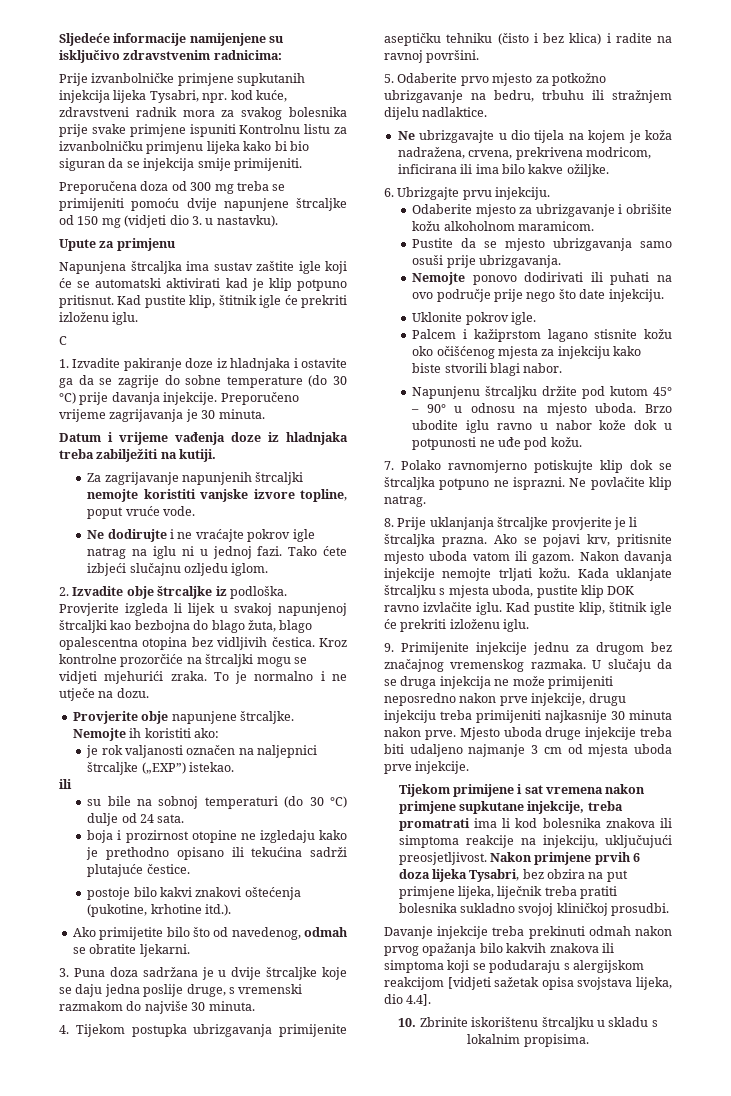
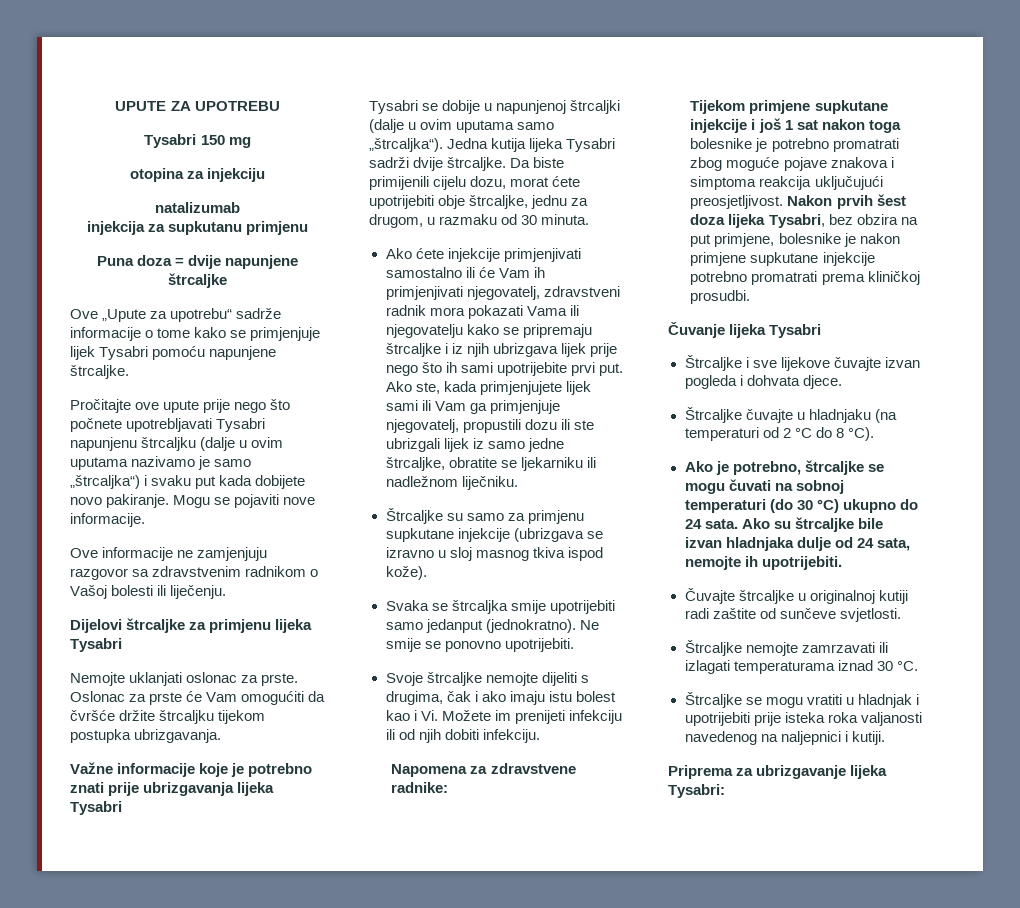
[59,33,285,46] [59,50,282,63] [59,73,306,86] [59,90,287,103] [59,107,347,120] [59,124,347,137] [59,141,309,154] [59,158,302,171] [59,181,286,194] [59,198,347,211] [59,215,278,228] [59,238,176,251] [59,261,347,274] [59,278,347,291] [59,295,347,308] [59,312,139,325] [59,336,67,345] [59,358,347,371] [59,375,347,388] [59,392,299,405] [59,409,265,422] [59,432,348,445] [59,449,217,462] [87,472,304,485] [87,489,347,502] [87,506,196,519] [87,529,315,542] [87,546,347,559] [87,563,269,576] [59,586,287,599] [59,603,347,616] [59,620,313,633] [59,637,347,650] [59,654,307,667] [59,671,347,684] [59,688,149,701] [72,711,294,724] [72,728,219,741] [86,745,318,758] [87,762,235,775] [59,779,72,789] [87,796,347,809] [87,813,185,826] [87,830,347,843] [86,847,347,860] [87,864,190,877] [87,887,301,900] [87,904,232,917] [72,927,348,940] [72,944,190,957] [59,967,347,980] [59,984,303,997] [59,1001,255,1014] [59,1024,347,1037] [384,33,672,46] [384,50,480,63] [384,73,606,86] [384,90,672,103] [384,107,488,120] [397,130,672,143] [397,147,651,160] [397,164,609,177] [384,187,551,200] [412,204,672,217] [412,221,595,231] [412,238,672,251] [412,255,562,268] [412,272,672,285] [412,289,664,302] [412,312,537,325] [412,329,672,342] [412,346,642,359] [412,363,563,376] [412,386,672,399] [411,403,672,416] [412,420,672,433] [412,437,582,450] [384,460,672,473] [384,477,672,490] [384,495,426,507] [384,517,638,530] [384,534,672,547] [384,551,672,564] [384,568,672,581] [384,585,635,598] [384,602,672,615] [384,619,530,632] [384,642,672,655] [384,659,672,672] [384,676,613,689] [384,693,626,706] [384,710,672,723] [384,727,672,740] [384,744,672,757] [384,761,470,774] [398,784,646,797] [398,801,623,814] [398,818,672,831] [398,835,672,848] [398,852,641,865] Sljedeće informacije namijenjene su isključivo zdravstvenim radnicima: // Prije izvanbolničke primjene supkutanih injekcija lijeka Tysabri, npr. kod kuće, zdravstveni radnik mora za svakog bolesnika prije svake primjene ispuniti Kontrolnu listu za izvanbolničku primjenu lijeka kako bi bio siguran da se injekcija smije primijeniti. // Preporučena doza od 300 mg treba se primijeniti pomoću dvije napunjene štrcaljke od 150 mg (vidjeti dio 3. u nastavku). // Upute za primjenu // Napunjena štrcaljka ima sustav zaštite igle koji će se automatski aktivirati kad je klip potpuno pritisnut. Kad pustite klip, štitnik igle će prekriti izloženu iglu. // C // 1. Izvadite pakiranje doze iz hladnjaka i ostavite ga da se zagrije do sobne temperature (do 30 °C) prije davanja injekcije. Preporučeno vrijeme zagrijavanja je 30 minuta. // Datum i vrijeme vađenja doze iz hladnjaka treba zabilježiti na kutiji. // Za zagrijavanje napunjenih štrcaljki nemojte koristiti vanjske izvore topline, poput vruće vode. // Ne dodirujte i ne vraćajte pokrov igle natrag na iglu ni u jednoj fazi. Tako ćete izbjeći slučajnu ozljedu iglom. // 2. Izvadite obje štrcaljke iz podloška. Provjerite izgleda li lijek u svakoj napunjenoj štrcaljki kao bezbojna do blago žuta, blago opalescentna otopina bez vidljivih čestica. Kroz kontrolne prozorčiće na štrcaljki mogu se vidjeti mjehurići zraka. To je normalno i ne utječe na dozu. // Provjerite obje napunjene štrcaljke. Nemojte ih koristiti ako: // je rok valjanosti označen na naljepnici štrcaljke („EXP”) istekao. // ili // su bile na sobnoj temperaturi (do 30 °C) dulje od 24 sata. // boja i prozirnost otopine ne izgledaju kako je prethodno opisano ili tekućina sadrži plutajuće čestice. // postoje bilo kakvi znakovi oštećenja (pukotine, krhotine itd.). // Ako primijetite bilo što od navedenog, odmah se obratite ljekarni. // 3. Puna doza sadržana je u dvije štrcaljke koje se daju jedna poslije druge, s vremenski razmakom do najviše 30 minuta. // 4. Tijekom postupka ubrizgavanja primijenite aseptičku tehniku (čisto i bez klica) i radite na ravnoj površini. // 5. Odaberite prvo mjesto za potkožno ubrizgavanje na bedru, trbuhu ili stražnjem dijelu nadlaktice. // Ne ubrizgavajte u dio tijela na kojem je koža nadražena, crvena, prekrivena modricom, inficirana ili ima bilo kakve ožiljke. // 6. Ubrizgajte prvu injekciju. // Odaberite mjesto za ubrizgavanje i obrišite kožu alkoholnom maramicom. // Pustite da se mjesto ubrizgavanja samo osuši prije ubrizgavanja. // Nemojte ponovo dodirivati ili puhati na ovo područje prije nego što date injekciju. // Uklonite pokrov igle. // Palcem i kažiprstom lagano stisnite kožu oko očišćenog mjesta za injekciju kako biste stvorili blagi nabor. // Napunjenu štrcaljku držite pod kutom 45° – 90° u odnosu na mjesto uboda. Brzo ubodite iglu ravno u nabor kože dok u potpunosti ne uđe pod kožu. // 7. Polako ravnomjerno potiskujte klip dok se štrcaljka potpuno ne isprazni. Ne povlačite klip natrag. // 8. Prije uklanjanja štrcaljke provjerite je li štrcaljka prazna. Ako se pojavi krv, pritisnite mjesto uboda vatom ili gazom. Nakon davanja injekcije nemojte trljati kožu. Kada uklanjate štrcaljku s mjesta uboda, pustite klip DOK ravno izvlačite iglu. Kad pustite klip, štitnik igle će prekriti izloženu iglu. // 9. Primijenite injekcije jednu za drugom bez značajnog vremenskog razmaka. U slučaju da se druga injekcija ne može primijeniti neposredno nakon prve injekcije, drugu injekciju treba primijeniti najkasnije 30 minuta nakon prve. Mjesto uboda druge injekcije treba biti udaljeno najmanje 3 cm od mjesta uboda prve injekcije. // Tijekom primijene i sat vremena nakon primjene supkutane injekcije, treba promatrati ima li kod bolesnika znakova ili simptoma reakcije na injekciju, uključujući preosjetljivost. Nakon primjene prvih 6 -> [115,101,280,111] [144,134,251,148] [129,168,266,182] [155,202,240,213] [86,221,309,235] [96,255,299,269] [168,273,227,288] [70,308,282,322] [70,327,321,341] [70,346,277,360] [70,365,129,379] [70,399,291,413] [70,418,266,432] [70,437,284,451] [70,456,252,470] [70,475,306,489] [70,494,316,508] [70,513,145,527] [70,547,268,561] [70,566,319,580] [70,585,227,599] [70,618,313,633] [70,638,122,652] [70,672,299,686] [70,691,326,705] [70,710,266,724] [70,729,222,743] [70,762,313,777] [70,782,275,796] [70,801,122,815] [369,100,621,114] [369,119,555,133] [369,138,616,152] [369,157,565,171] [369,176,581,190] [369,195,589,209] [369,214,590,228] [385,248,581,262] [385,267,545,278] [385,286,620,300] [385,305,579,319] [385,324,592,338] [385,343,617,357] [385,362,623,376] [385,381,591,395] [385,400,560,414] [385,419,594,433] [385,438,564,452] [385,457,596,471] [385,476,518,490] [385,508,584,524] [385,528,603,542] [385,547,603,561] [385,566,427,580] [385,600,615,614] [385,619,599,633] [385,638,574,652] [385,672,589,686] [385,691,616,705] [385,710,622,724] [385,729,540,743] [391,763,576,777] [391,782,449,793] [690,100,888,114] [690,118,901,133] [690,138,899,152] [690,157,894,171] [690,176,883,190] [690,194,906,209] UPUTE ZA UPOTREBU // Tysabri 150 mg // otopina za injekciju // natalizumab // injekcija za supkutanu primjenu // Puna doza = dvije napunjene štrcaljke // Ove „Upute za upotrebu“ sadrže informacije o tome kako se primjenjuje lijek Tysabri pomoću napunjene štrcaljke. // Pročitajte ove upute prije nego što počnete upotrebljavati Tysabri napunjenu štrcaljku (dalje u ovim uputama nazivamo je samo „štrcaljka“) i svaku put kada dobijete novo pakiranje. Mogu se pojaviti nove informacije. // Ove informacije ne zamjenjuju razgovor sa zdravstvenim radnikom o Vašoj bolesti ili liječenju. // Dijelovi štrcaljke za primjenu lijeka Tysabri // Nemojte uklanjati oslonac za prste. Oslonac za prste će Vam omogućiti da čvršće držite štrcaljku tijekom postupka ubrizgavanja. // Važne informacije koje je potrebno znati prije ubrizgavanja lijeka Tysabri // Tysabri se dobije u napunjenoj štrcaljki (dalje u ovim uputama samo „štrcaljka“). Jedna kutija lijeka Tysabri sadrži dvije štrcaljke. Da biste primijenili cijelu dozu, morat ćete upotrijebiti obje štrcaljke, jednu za drugom, u razmaku od 30 minuta. // Ako ćete injekcije primjenjivati samostalno ili će Vam ih primjenjivati njegovatelj, zdravstveni radnik mora pokazati Vama ili njegovatelju kako se pripremaju štrcaljke i iz njih ubrizgava lijek prije nego što ih sami upotrijebite prvi put. Ako ste, kada primjenjujete lijek sami ili Vam ga primjenjuje njegovatelj, propustili dozu ili ste ubrizgali lijek iz samo jedne štrcaljke, obratite se ljekarniku ili nadležnom liječniku. // Štrcaljke su samo za primjenu supkutane injekcije (ubrizgava se izravno u sloj masnog tkiva ispod kože). // Svaka se štrcaljka smije upotrijebiti samo jedanput (jednokratno). Ne smije se ponovno upotrijebiti. // Svoje štrcaljke nemojte dijeliti s drugima, čak i ako imaju istu bolest kao i Vi. Možete im prenijeti infekciju ili od njih dobiti infekciju. // Napomena za zdravstvene radnike: // Tijekom primjene supkutane injekcije i još 1 sat nakon toga bolesnike je potrebno promatrati zbog moguće pojave znakova i simptoma reakcija uključujući preosjetljivost. Nakon prvih šest
[398,886,618,899] [398,903,670,916] [384,926,672,939] [384,943,614,956] [384,960,644,973] [384,977,672,990] [384,994,432,1006] [398,1017,658,1030] [467,1034,589,1047] primjene lijeka, liječnik treba pratiti bolesnika sukladno svojoj kliničkoj prosudbi. // Davanje injekcije treba prekinuti odmah nakon prvog opažanja bilo kakvih znakova ili simptoma koji se podudaraju s alergijskom reakcijom [vidjeti sažetak opisa svojstava lijeka, dio 4.4]. // 10. Zbrinite iskorištenu štrcaljku u skladu s lokalnim propisima. -> [714,233,900,247] [690,252,875,266] [690,271,920,285] [690,290,751,304] [668,322,822,338] [684,355,920,371] [684,375,842,389] [684,407,897,423] [684,427,874,441] [684,460,884,475] [684,479,844,494] [684,499,918,513] [684,517,883,532] [684,537,910,551] [684,556,842,570] [684,588,908,604] [684,608,901,622] [684,640,888,656] [684,660,918,674] [684,692,919,708] [684,712,922,726] [684,731,885,745] [668,765,888,779] [668,784,725,798] primjene, bolesnike je nakon primjene supkutane injekcije potrebno promatrati prema kliničkoj prosudbi. // Čuvanje lijeka Tysabri // Štrcaljke i sve lijekove čuvajte izvan pogleda i dohvata djece. // Štrcaljke čuvajte u hladnjaku (na temperaturi od 2 °C do 8 °C). // Ako je potrebno, štrcaljke se mogu čuvati na sobnoj temperaturi (do 30 °C) ukupno do 24 sata. Ako su štrcaljke bile izvan hladnjaka dulje od 24 sata, nemojte ih upotrijebiti. // Čuvajte štrcaljke u originalnoj kutiji radi zaštite od sunčeve svjetlosti. // Štrcaljke nemojte zamrzavati ili izlagati temperaturama iznad 30 °C. // Štrcaljke se mogu vratiti u hladnjak i upotrijebiti prije isteka roka valjanosti navedenog na naljepnici i kutiji. // Priprema za ubrizgavanje lijeka Tysabri:

